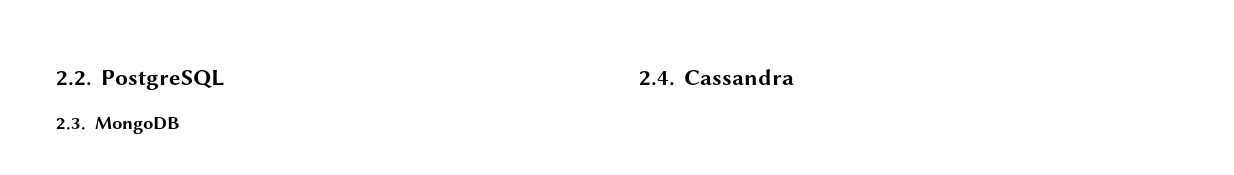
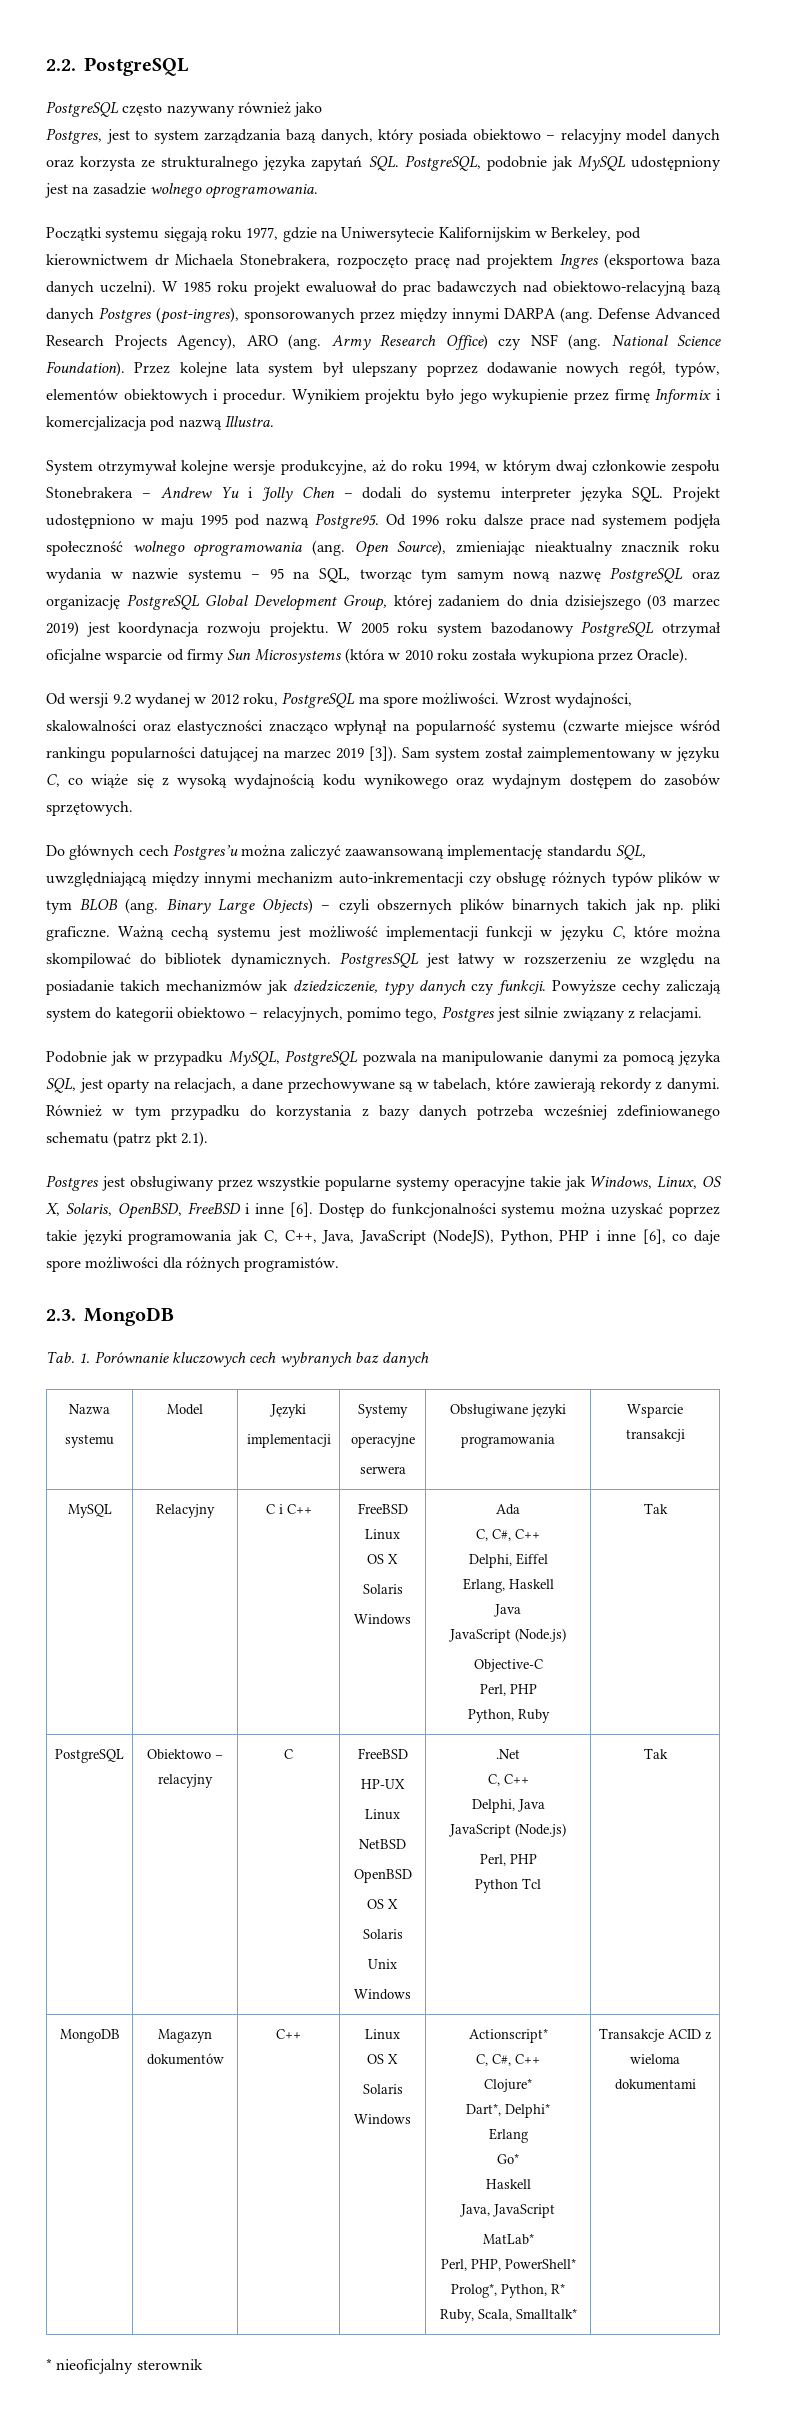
[56,117,180,134] [639,69,795,86] 2.3. MongoDB // 2.4. Cassandra -> [46,101,323,117] [46,128,721,144] [46,155,721,171] [45,183,319,199] [46,227,641,242] [46,253,722,269] [46,280,721,296] [46,307,721,324] [46,334,721,350] [46,361,721,377] [46,389,721,404] [46,416,274,431] [46,460,720,475] [46,487,721,502] [46,513,722,529] [46,540,720,557] [46,567,720,583] [46,594,721,611] [46,621,721,637] [46,648,689,664] [46,692,632,708] [46,719,722,735] [46,746,720,762] [46,774,721,789] [46,801,133,816] [46,844,646,860] [46,872,720,887] [46,898,721,914] [46,926,721,941] [46,952,721,968] [46,980,721,996] [46,1006,703,1022] [46,1050,721,1066] [46,1078,720,1093] [46,1105,720,1120] [46,1131,208,1147] [46,1175,722,1191] [46,1202,720,1219] [46,1229,721,1245] [46,1257,340,1272] [46,1307,174,1326] [46,1351,430,1367] [69,1404,110,1415] [65,1434,114,1448] [167,1404,203,1415] [270,1404,306,1418] [246,1434,331,1448] [358,1404,408,1418] [350,1434,415,1448] [359,1466,406,1474] [450,1404,566,1418] [461,1434,555,1448] [627,1404,683,1418] [625,1429,685,1442] [67,1504,112,1518] [156,1504,215,1518] [265,1504,312,1514] [357,1503,408,1514] [365,1529,400,1540] [367,1554,398,1564] [362,1584,403,1594] [354,1614,411,1625] [496,1504,520,1515] [476,1529,540,1541] [468,1553,548,1568] [462,1578,554,1593] [494,1604,521,1617] [449,1628,566,1643] [473,1659,543,1672] [479,1684,537,1696] [467,1709,550,1723] [643,1503,668,1514] [55,1749,124,1763] [147,1749,223,1760] [158,1774,213,1788] [284,1749,293,1759] [357,1748,408,1759] [360,1779,405,1789] [365,1809,400,1820] [359,1839,406,1849] [353,1869,412,1883] [367,1899,398,1909] [362,1929,403,1939] [368,1959,397,1969] [354,1989,411,2000] [496,1749,520,1759] [487,1774,529,1786] [471,1799,545,1813] [449,1823,566,1838] [479,1854,537,1866] [475,1878,541,1893] [643,1748,668,1759] [59,2029,120,2043] [158,2029,212,2043] [146,2053,224,2065] [276,2029,301,2039] [365,2029,400,2040] [367,2054,398,2064] [362,2084,403,2094] [354,2114,411,2125] [468,2028,548,2043] [476,2054,540,2066] [484,2078,532,2092] [466,2103,550,2118] [488,2128,528,2143] [497,2153,519,2164] [485,2179,531,2189] [460,2204,555,2218] [482,2233,534,2245] [440,2258,576,2271] [451,2283,565,2298] [439,2308,577,2323] [599,2028,711,2042] [630,2054,680,2064] [614,2079,696,2090] [46,2358,203,2374] PostgreSQL często nazywany również jako // Postgres, jest to system zarządzania bazą danych, który posiada obiektowo – relacyjny model danych oraz korzysta ze strukturalnego języka zapytań SQL. PostgreSQL, podobnie jak MySQL udostępniony jest na zasadzie wolnego oprogramowania. // Początki systemu sięgają roku 1977, gdzie na Uniwersytecie Kalifornijskim w Berkeley, pod kierownictwem dr Michaela Stonebrakera, rozpoczęto pracę nad projektem Ingres (eksportowa baza danych uczelni). W 1985 roku projekt ewaluował do prac badawczych nad obiektowo-relacyjną bazą danych Postgres (post-ingres), sponsorowanych przez między innymi DARPA (ang. Defense Advanced Research Projects Agency), ARO (ang. Army Research Office) czy NSF (ang. National Science Foundation). Przez kolejne lata system był ulepszany poprzez dodawanie nowych regół, typów, elementów obiektowych i procedur. Wynikiem projektu było jego wykupienie przez firmę Informix i komercjalizacja pod nazwą Illustra. // System otrzymywał kolejne wersje produkcyjne, aż do roku 1994, w którym dwaj członkowie zespołu Stonebrakera – Andrew Yu i Jolly Chen – dodali do systemu interpreter języka SQL. Projekt udostępniono w maju 1995 pod nazwą Postgre95. Od 1996 roku dalsze prace nad systemem podjęła społeczność wolnego oprogramowania (ang. Open Source), zmieniając nieaktualny znacznik roku wydania w nazwie systemu – 95 na SQL, tworząc tym samym nową nazwę PostgreSQL oraz organizację PostgreSQL Global Development Group, której zadaniem do dnia dzisiejszego (03 marzec 2019) jest koordynacja rozwoju projektu. W 2005 roku system bazodanowy PostgreSQL otrzymał oficjalne wsparcie od firmy Sun Microsystems (która w 2010 roku została wykupiona przez Oracle). // Od wersji 9.2 wydanej w 2012 roku, PostgreSQL ma spore możliwości. Wzrost wydajności, skalowalności oraz elastyczności znacząco wpłynął na popularność systemu (czwarte miejsce wśród rankingu popularności datującej na marzec 2019 [3]). Sam system został zaimplementowany w języku C, co wiąże się z wysoką wydajnością kodu wynikowego oraz wydajnym dostępem do zasobów sprzętowych. // Do głównych cech Postgres’u można zaliczyć zaawansowaną implementację standardu SQL, uwzględniającą między innymi mechanizm auto-inkrementacji czy obsługę różnych typów plików w tym BLOB (ang. Binary Large Objects) – czyli obszernych plików binarnych takich jak np. pliki graficzne. Ważną cechą systemu jest możliwość implementacji funkcji w języku C, które można skompilować do bibliotek dynamicznych. PostgresSQL jest łatwy w rozszerzeniu ze względu na posiadanie takich mechanizmów jak dziedziczenie, typy danych czy funkcji. Powyższe cechy zaliczają system do kategorii obiektowo – relacyjnych, pomimo tego, Postgres jest silnie związany z relacjami. // Podobnie jak w przypadku MySQL, PostgreSQL pozwala na manipulowanie danymi za pomocą języka SQL, jest oparty na relacjach, a dane przechowywane są w tabelach, które zawierają rekordy z danymi. Również w tym przypadku do korzystania z bazy danych potrzeba wcześniej zdefiniowanego schematu (patrz pkt 2.1). // Postgres jest obsługiwany przez wszystkie popularne systemy operacyjne takie jak Windows, Linux, OS X, Solaris, OpenBSD, FreeBSD i inne [6]. Dostęp do funkcjonalności systemu można uzyskać poprzez takie języki programowania jak C, C++, Java, JavaScript (NodeJS), Python, PHP i inne [6], co daje spore możliwości dla różnych programistów. // 2.3. MongoDB // Tab. 1. Porównanie kluczowych cech wybranych baz danych // Nazwa // systemu | Model | Języki // implementacji | Systemy // operacyjne // serwera | Obsługiwane języki // programowania | Wsparcie transakcji // MySQL | Relacyjny | C i C++ | FreeBSD Linux // OS X // Solaris // Windows | Ada // C, C#, C++ // Delphi, Eiffel // Erlang, Haskell // Java // JavaScript (Node.js) // Objective-C // Perl, PHP // Python, Ruby | Tak // PostgreSQL | Obiektowo – relacyjny | C | FreeBSD // HP-UX // Linux // NetBSD // OpenBSD // OS X // Solaris // Unix // Windows | .Net // C, C++ // Delphi, Java // JavaScript (Node.js) // Perl, PHP // Python Tcl | Tak // MongoDB | Magazyn dokumentów | C++ | Linux // OS X // Solaris // Windows | Actionscript* // C, C#, C++ // Clojure* // Dart*, Delphi* // Erlang // Go* // Haskell // Java, JavaScript // MatLab* // Perl, PHP, PowerShell* Prolog*, Python, R* Ruby, Scala, Smalltalk* | Transakcje ACID z wieloma dokumentami // * nieoficjalny sterownik

